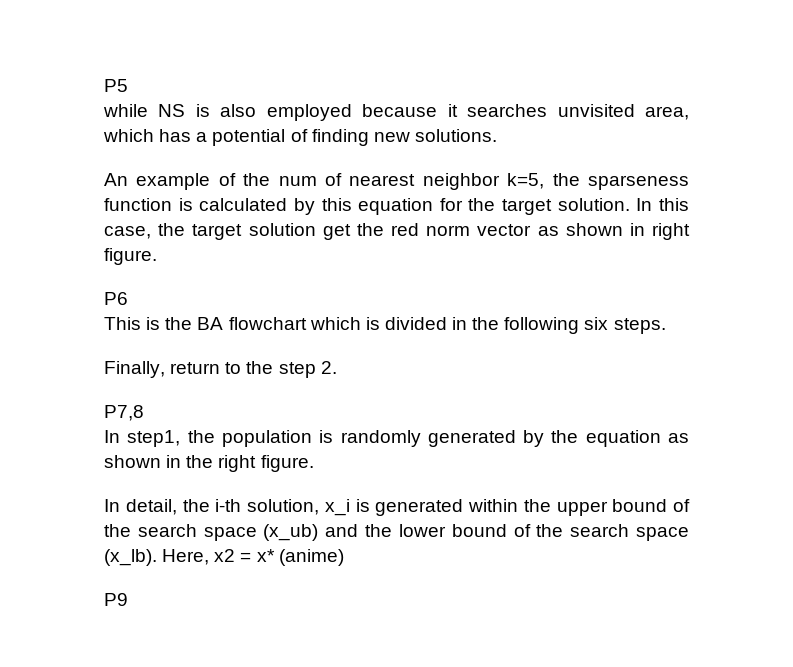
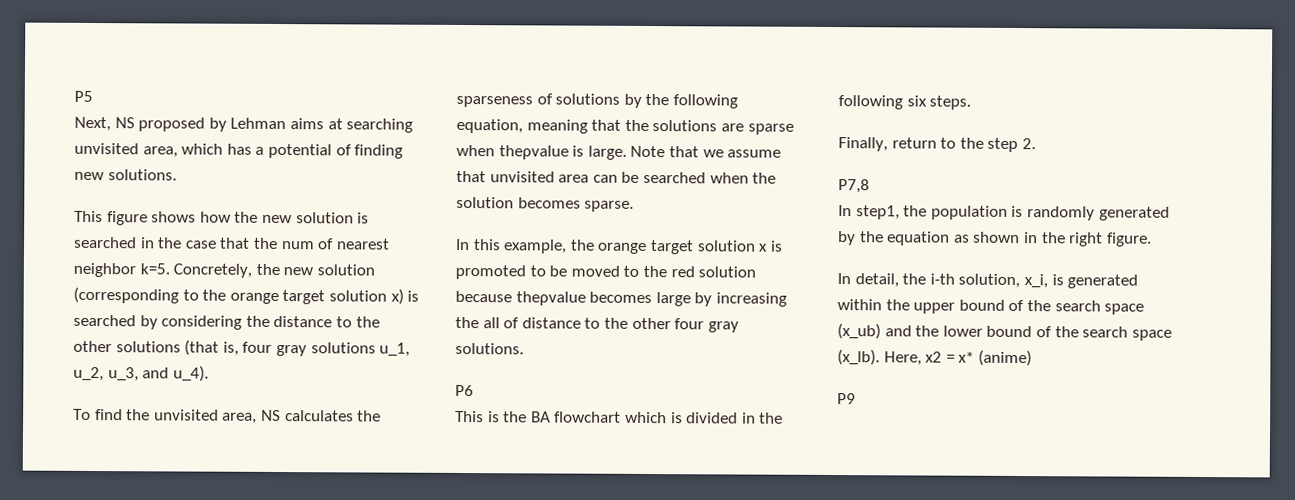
[103,104,548,121] while NS is also employed because it searches -> [74,116,414,133] Next, NS proposed by Lehman aims at searching
[104,173,236,190] An example of -> [74,210,370,226] [74,236,251,249] This figure shows how the new solution is searched in the case that
[507,173,689,190] [104,198,689,215] [104,223,690,240] [104,248,157,265] k=5, the sparseness function is calculated by this equation for the target solution. In this case, the target solution get the red norm vector as shown in right figure. -> [139,263,375,278] [73,286,420,305] [73,314,380,330] [73,339,411,357] [73,365,209,382] [73,408,382,424] [456,93,738,109] [456,118,794,135] [456,144,782,160] [456,170,777,184] [456,196,635,212] [455,238,783,255] [455,264,757,280] [455,290,787,307] [455,316,739,333] [455,342,524,355] k=5. Concretely, the new solution (corresponding to the orange target solution x) is searched by considering the distance to the other solutions (that is, four gray solutions u_1, u_2, u_3, and u_4). // To find the unvisited area, NS calculates the sparseness of solutions by the following equation, meaning that the solutions are sparse when theρvalue is large. Note that we assume that unvisited area can be searched when the solution becomes sparse. // In this example, the orange target solution x is promoted to be moved to the red solution because theρvalue becomes large by increasing the all of distance to the other four gray solutions.
[324,499,350,516] x_i -> [1023,274,1048,289] x_i,

